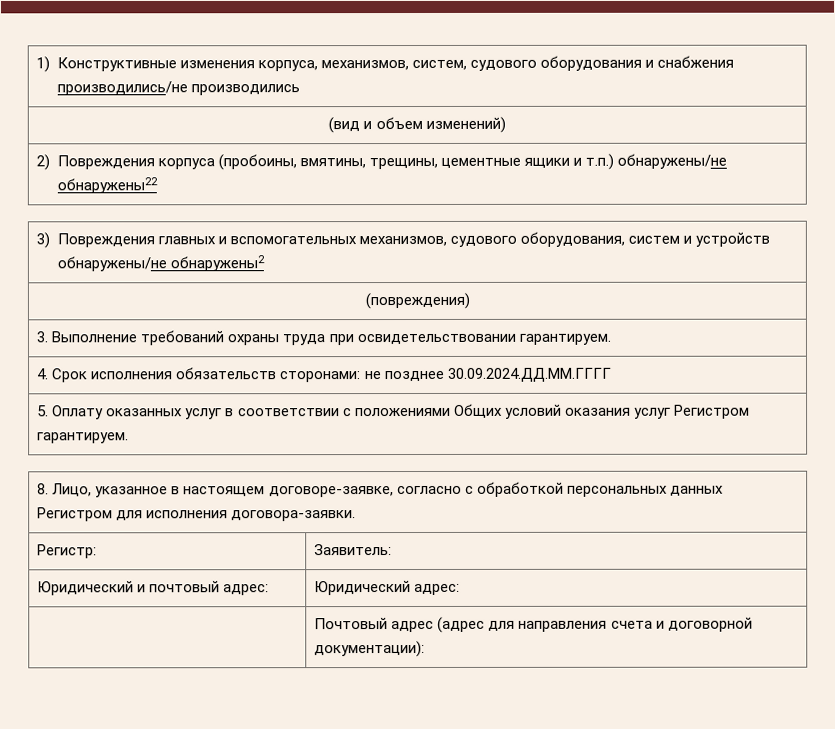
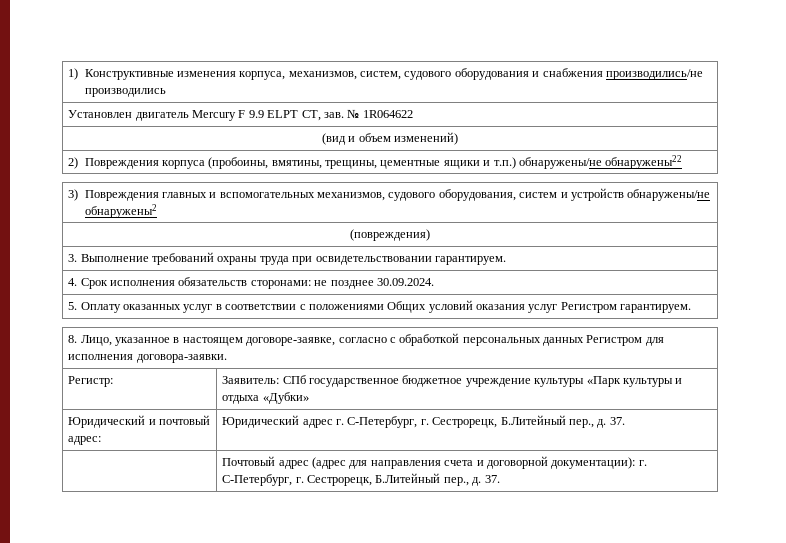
(300, 90) none -> [68,109,413,121] // Установлен двигатель Mercury F 9.9 ELPT CT, зав. № 1R064622
[447,367,612,382] 30.09.2024.ДД.ММ.ГГГГ -> [376,278,434,286] 30.09.2024.
(393, 550) none -> [282,375,683,387] [222,392,309,404] СПб государственное бюджетное учреждение культуры «Парк культуры и отдыха «Дубки»
[414,583,461,596] адрес: -> [302,415,625,428] адрес г. С-Петербург, г. Сестрорецк, Б.Литейный пер., д. 37.
(426, 649) none -> [638,460,647,466] [222,473,500,486] г. С-Петербург, г. Сестрорецк, Б.Литейный пер., д. 37.

